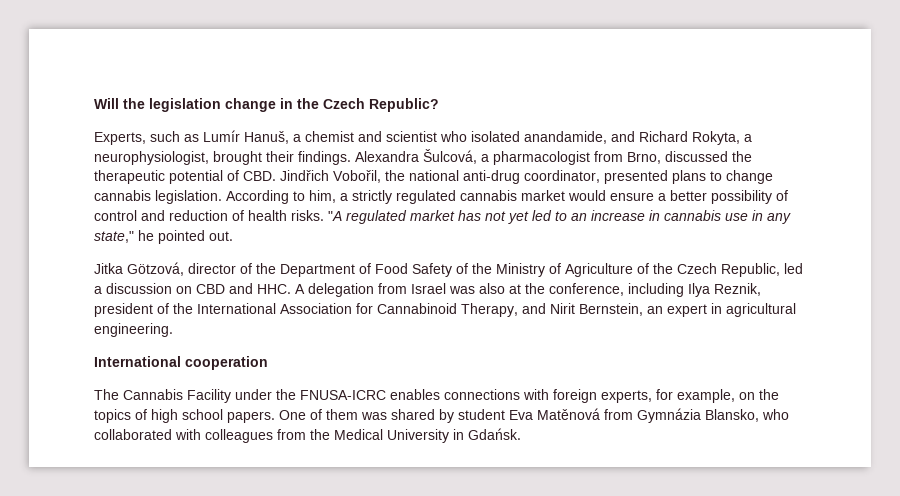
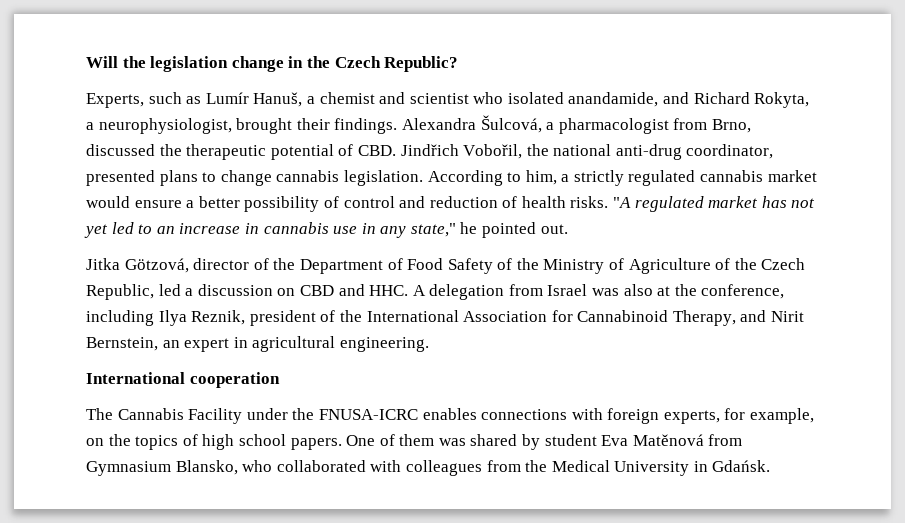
[637,408,701,423] Gymnázia -> [86,461,171,476] Gymnasium

